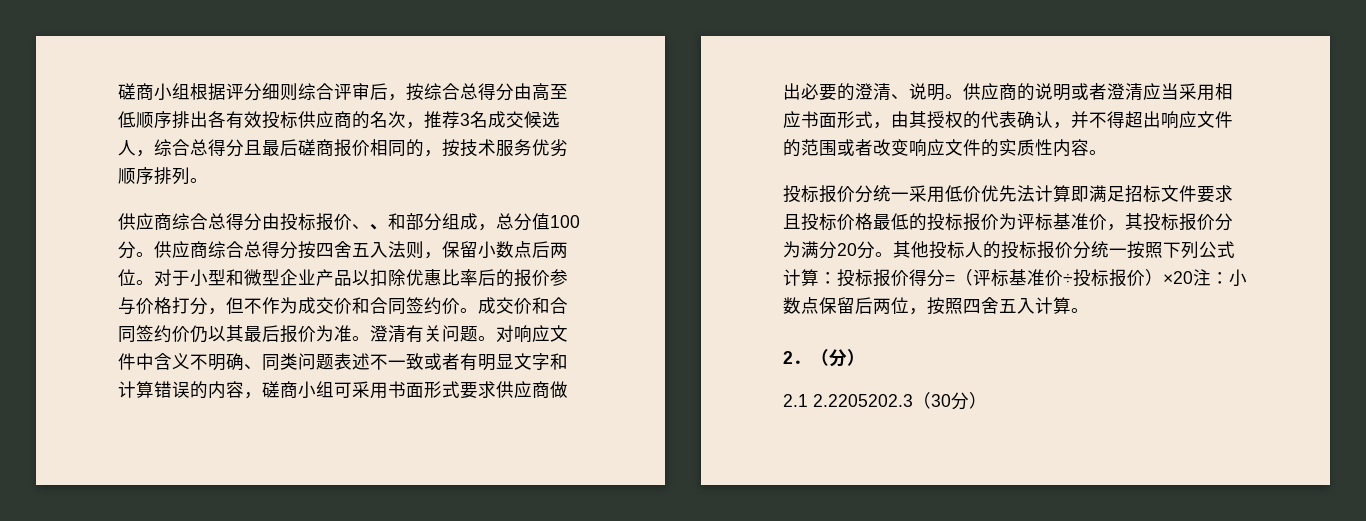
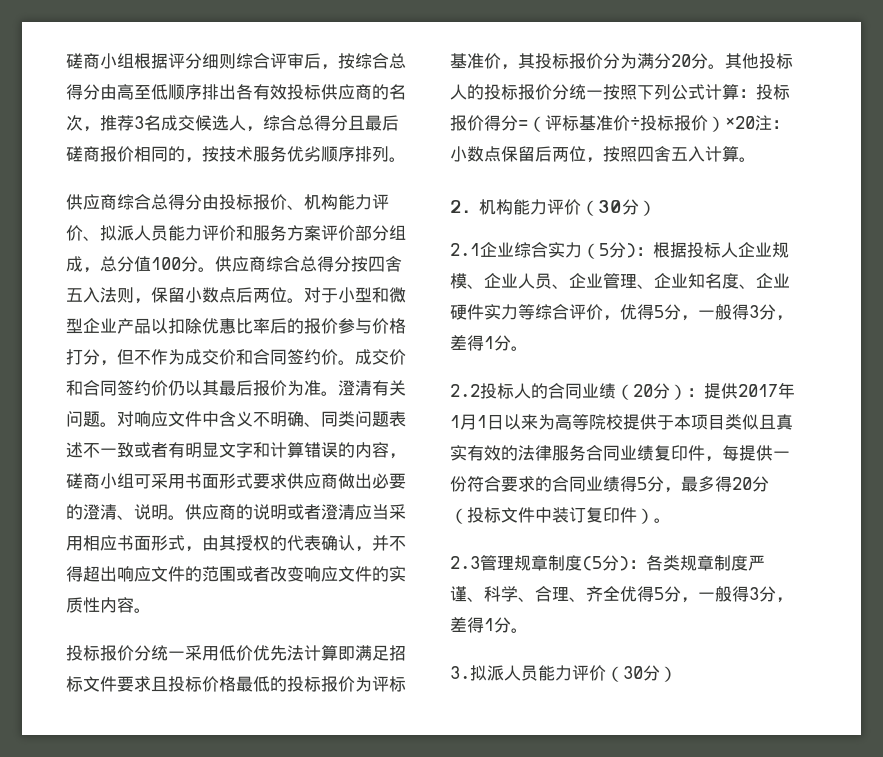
[370,213,406,230] 、和 -> [304,194,389,210] [66,225,355,241] 机构能力评价、拟派人员能力评价和服务方案评价
[811,349,865,367] [783,394,913,407] （分） // 2.1 2.2205202.3 -> [479,199,656,216] [450,242,789,259] [450,273,790,289] [450,304,793,321] [450,335,528,351] [450,382,795,400] [450,414,793,430] [450,445,790,462] [450,476,769,493] [450,507,671,524] [450,555,765,571] [450,586,793,603] [450,617,528,633] [450,665,606,681] 机构能力评价（30分） // 2.1企业综合实力（5分)：根据投标人企业规模、企业人员、企业管理、企业知名度、企业硬件实力等综合评价，优得5分，一般得3分，差得1分。 // 2.2投标人的合同业绩（20分）：提供2017年1月1日以来为高等院校提供于本项目类似且真实有效的法律服务合同业绩复印件，每提供一份符合要求的合同业绩得5分，最多得20分（投标文件中装订复印件）。 // 2.3管理规章制度(5分)：各类规章制度严谨、科学、合理、齐全优得5分，一般得3分，差得1分。 // 3.拟派人员能力评价

